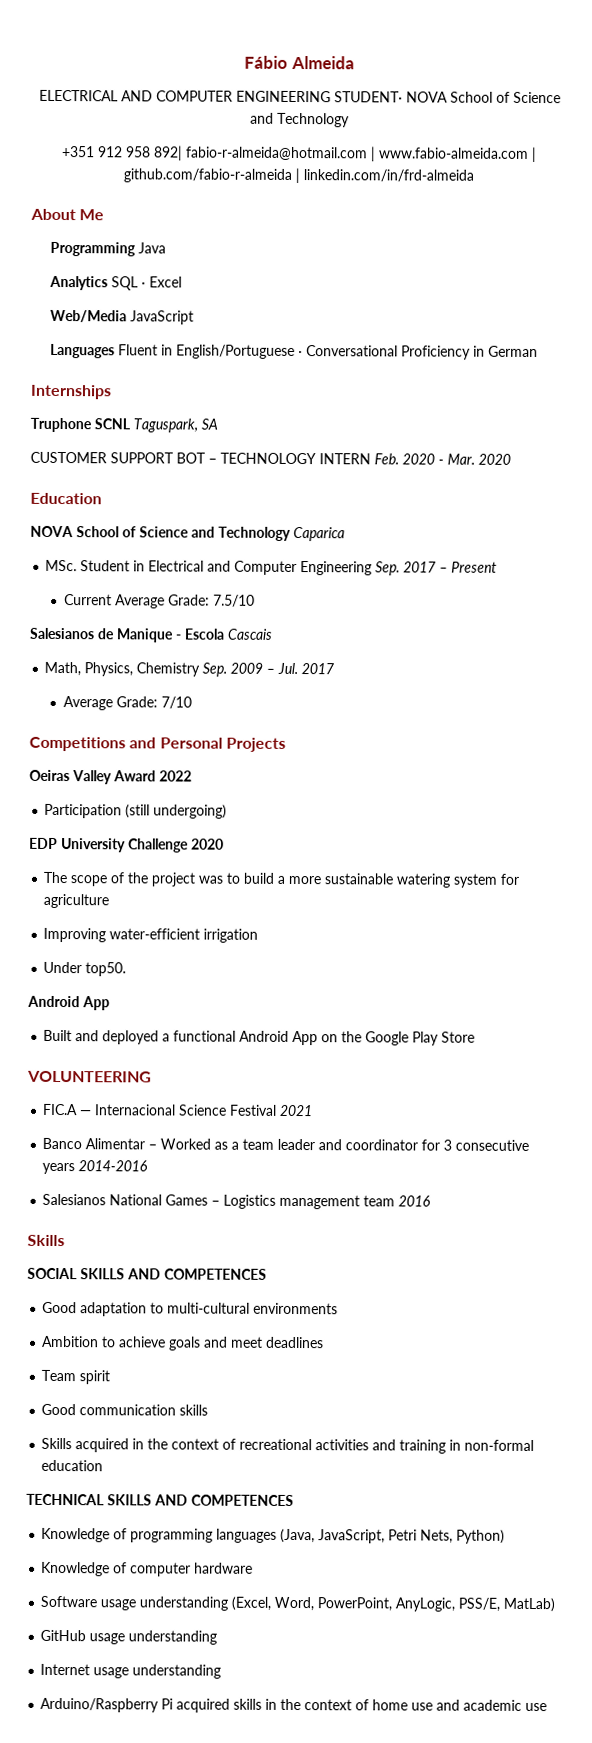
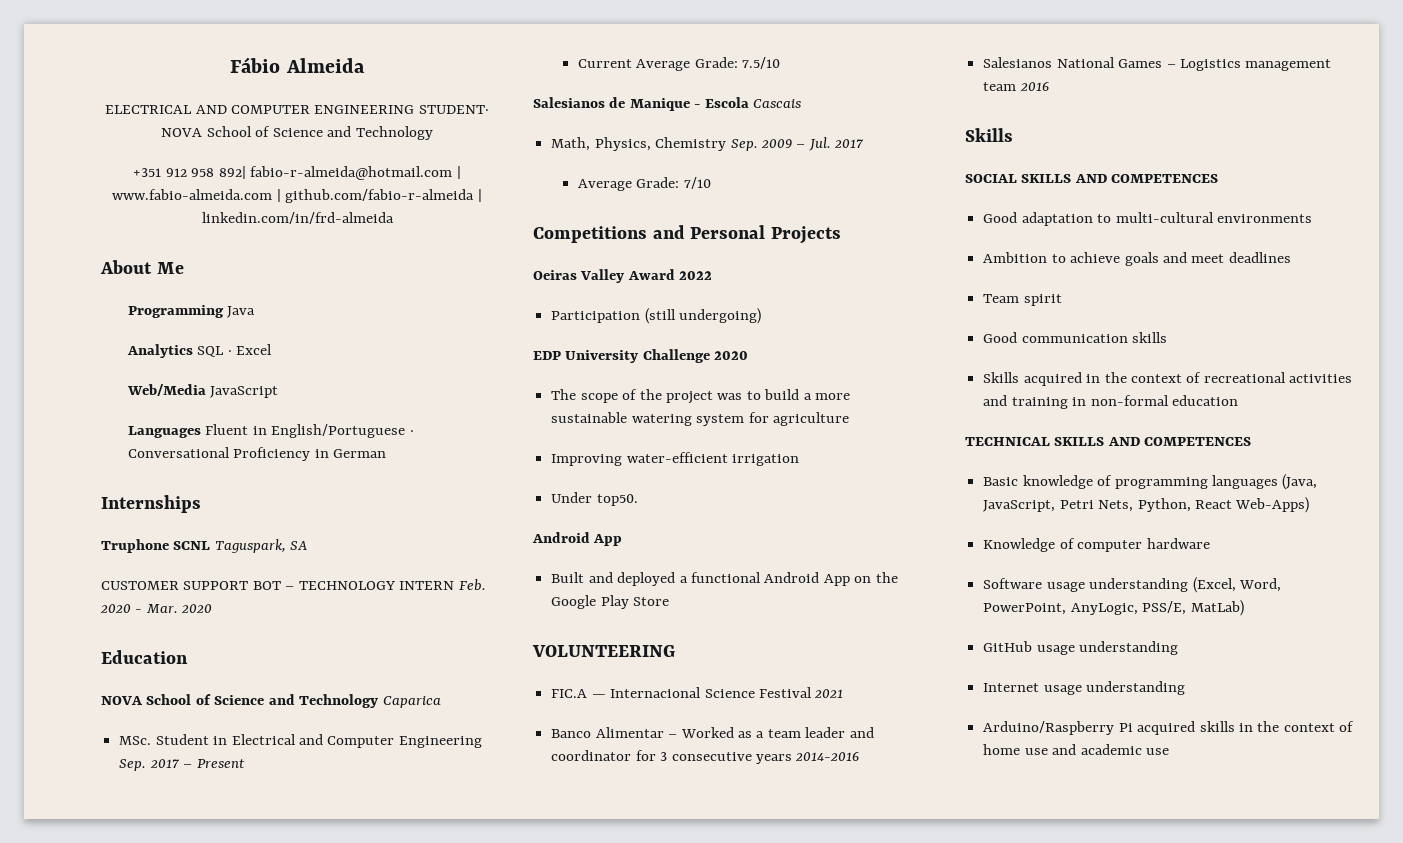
[41,1527,111,1543] Knowledge -> [983,475,1093,489] Basic knowledge
[456,1529,506,1544] Python) -> [1137,497,1310,513] Python, React Web-Apps)

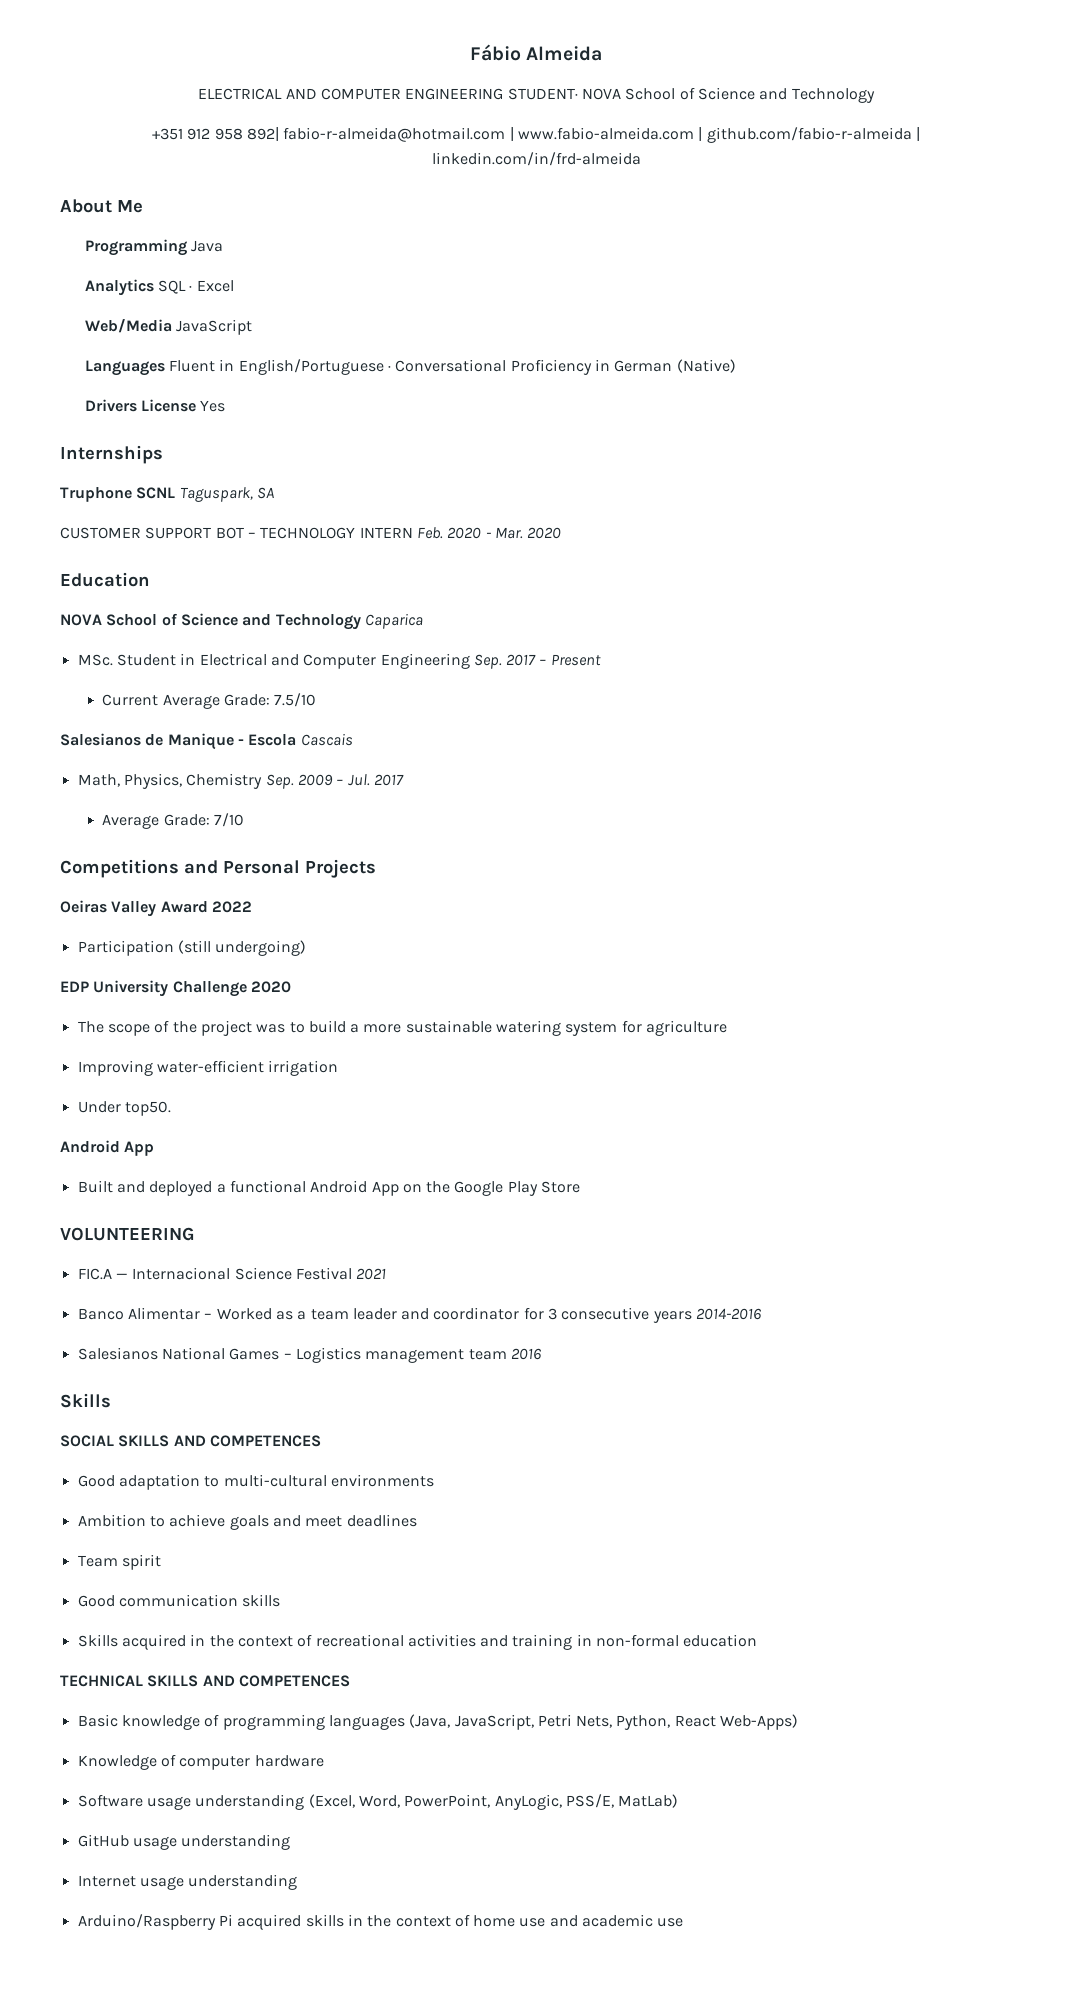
(387, 453) none -> [676,359,736,373] [84,399,226,412] (Native) // Drivers License Yes

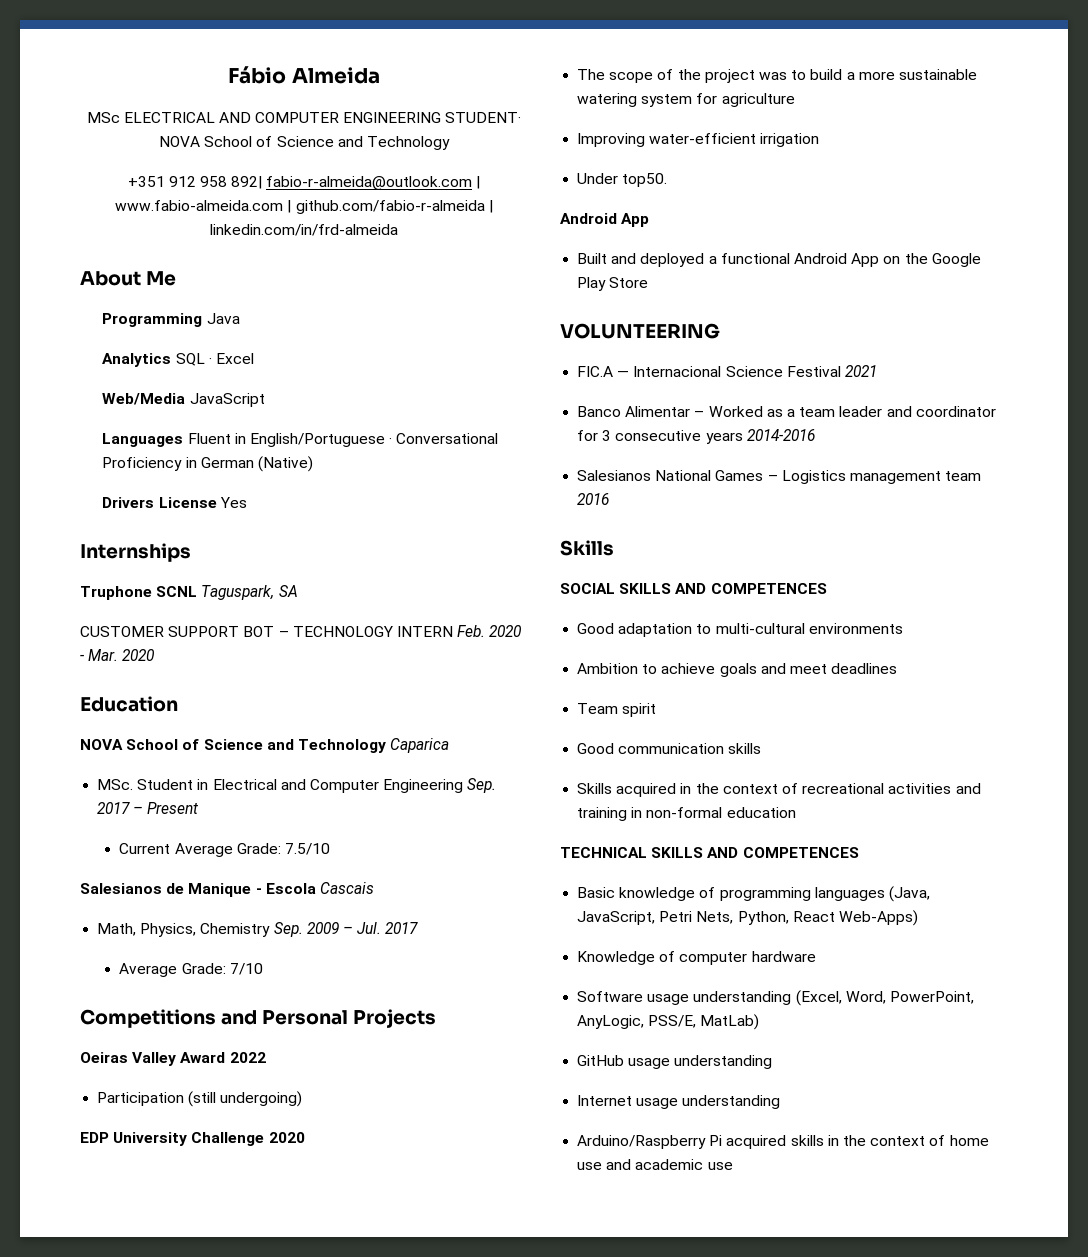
(603, 53) none -> [86,112,120,123] MSc
[283,127,506,142] fabio-r-almeida@hotmail.com -> [266,176,473,190] fabio-r-almeida@outlook.com

